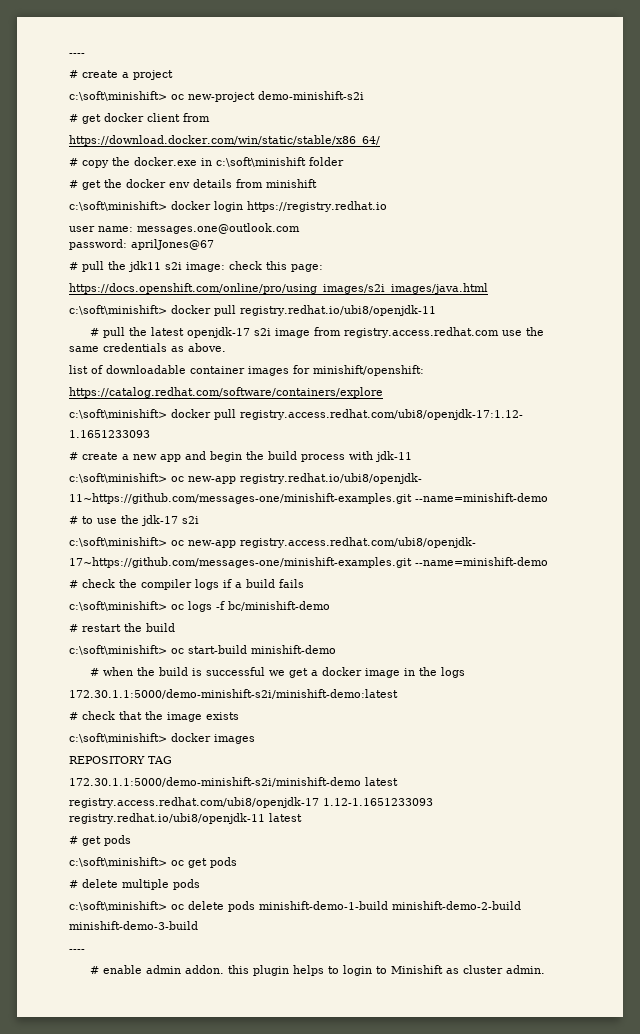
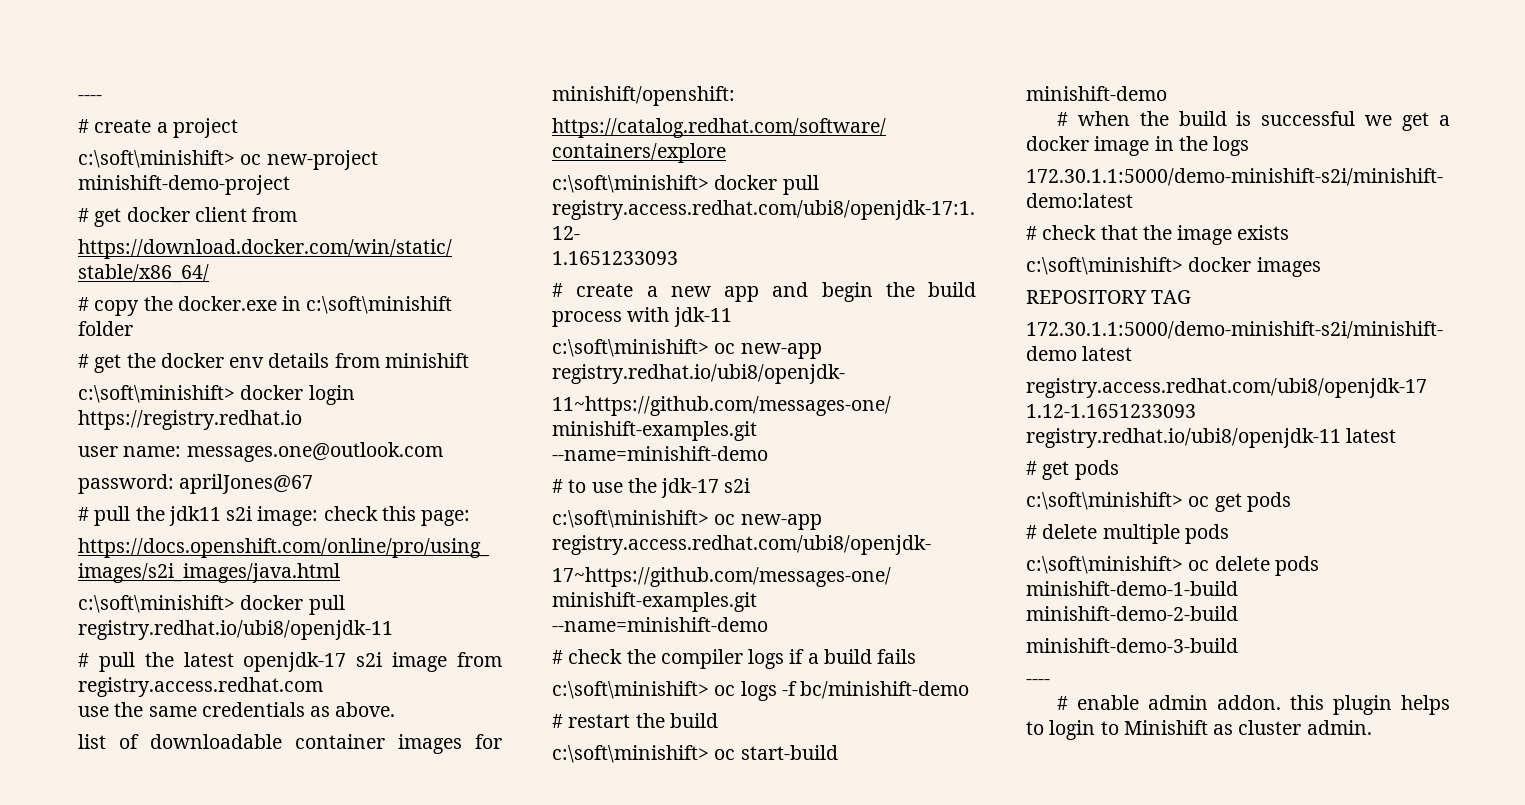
[258,91,364,100] demo-minishift-s2i -> [78,175,290,195] minishift-demo-project
(499, 332) none -> (323, 687) //

